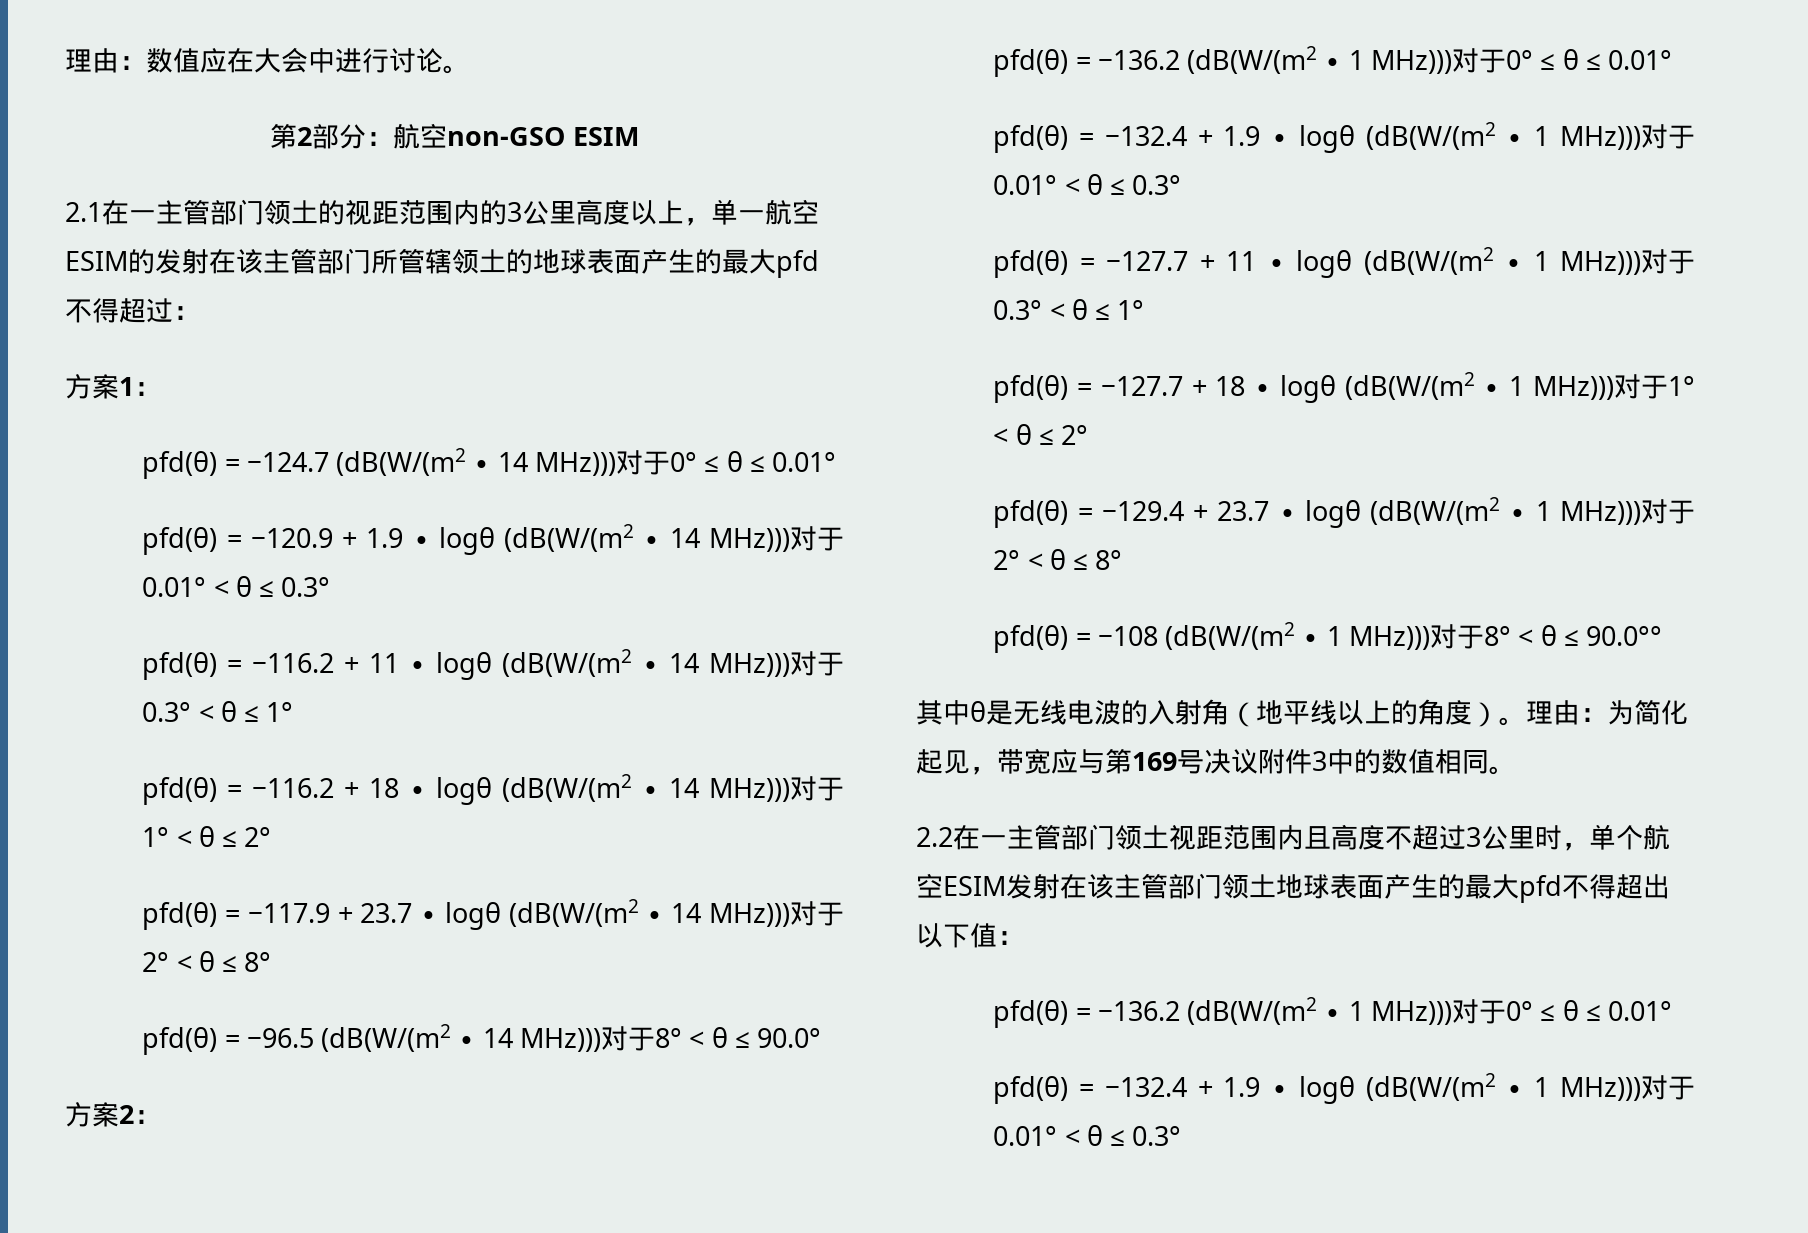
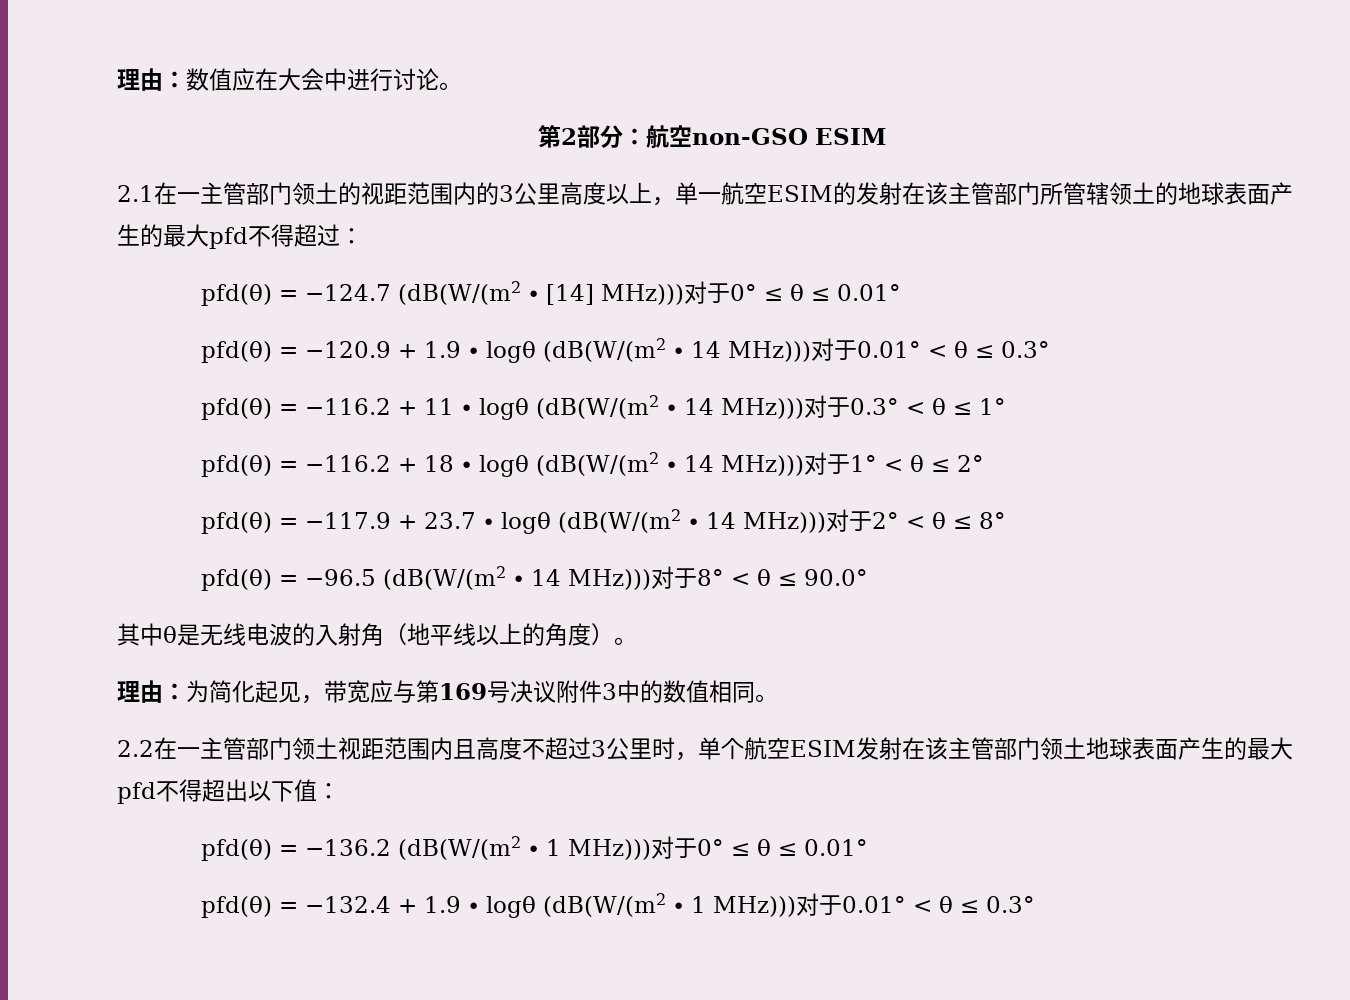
[65,374,161,399] // 方案1： -> (363, 236) none
[497,452,528,472] 14 -> [545,284,594,305] [14]
[65,1102,161,1127] [993,46,1673,77] [993,122,1695,153] [993,174,1182,195] [993,247,1695,278] [993,299,1145,320] [993,372,1695,403] [993,424,1089,445] [993,497,1695,528] [993,549,1123,570] [993,622,1663,653] // 方案2： // pfd(θ) = −136.2 (dB(W/(m2 ∙ 1 MHz)))对于0° ≤ θ ≤ 0.01° // pfd(θ) = −132.4 + 1.9 ∙ logθ (dB(W/(m2 ∙ 1 MHz)))对于0.01° < θ ≤ 0.3° // pfd(θ) = −127.7 + 11 ∙ logθ (dB(W/(m2 ∙ 1 MHz)))对于0.3° < θ ≤ 1° // pfd(θ) = −127.7 + 18 ∙ logθ (dB(W/(m2 ∙ 1 MHz)))对于1° < θ ≤ 2° // pfd(θ) = −129.4 + 23.7 ∙ logθ (dB(W/(m2 ∙ 1 MHz)))对于2° < θ ≤ 8° // pfd(θ) = −108 (dB(W/(m2 ∙ 1 MHz)))对于8° < θ ≤ 90.0°° -> (868, 577) none
(1526, 721) none -> (637, 641) //

